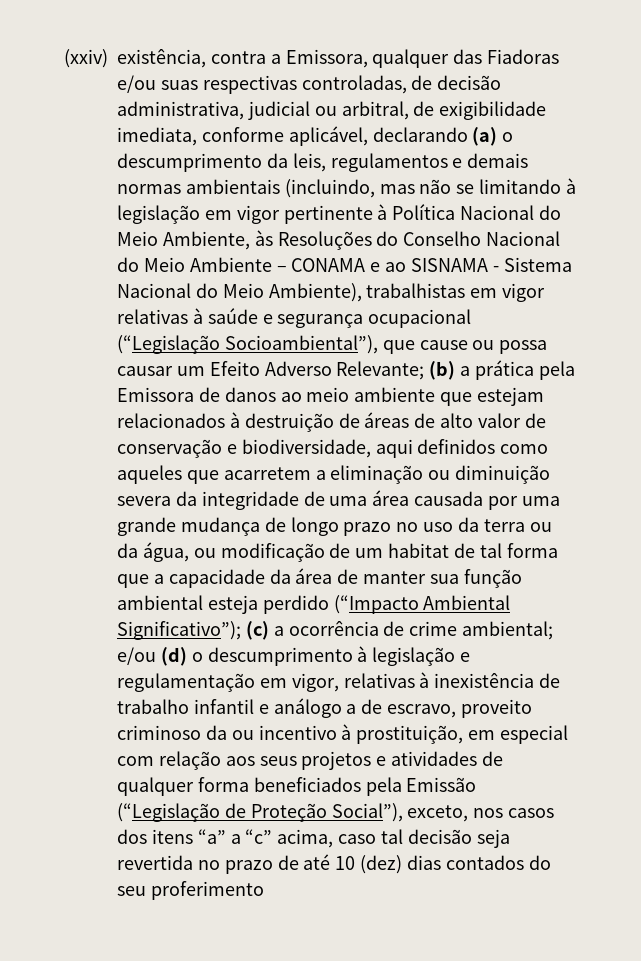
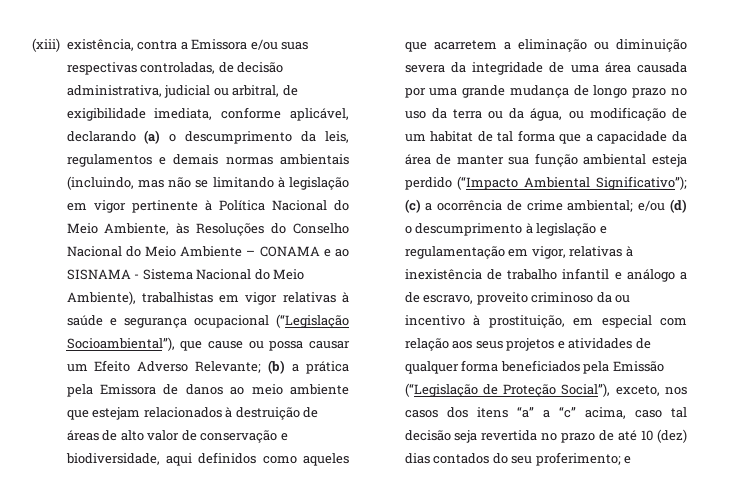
[64,49,108,68] (xxiv) -> [32,38,60,52] (xiii)
[285,49,560,68] Emissora, qualquer das Fiadoras -> [191,39,248,50] Emissora
[150,881,264,900] proferimento -> [535,452,632,466] proferimento; e

